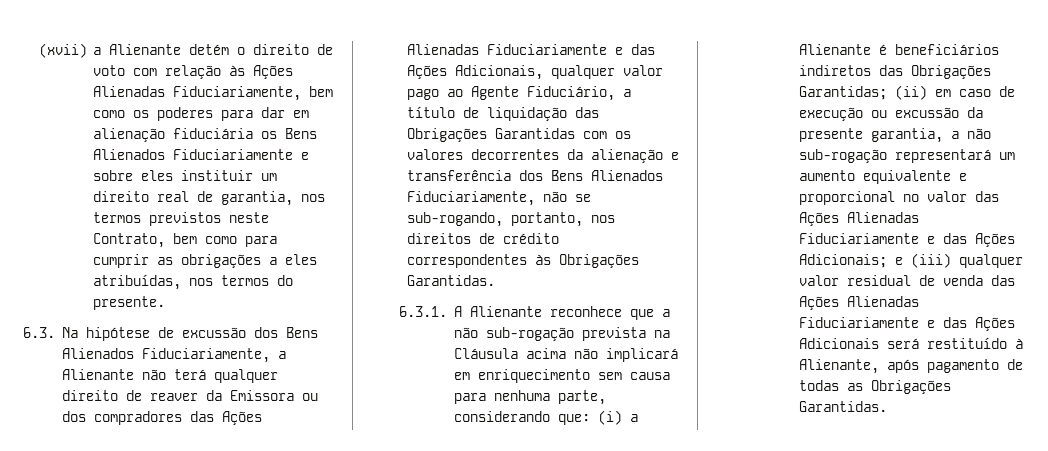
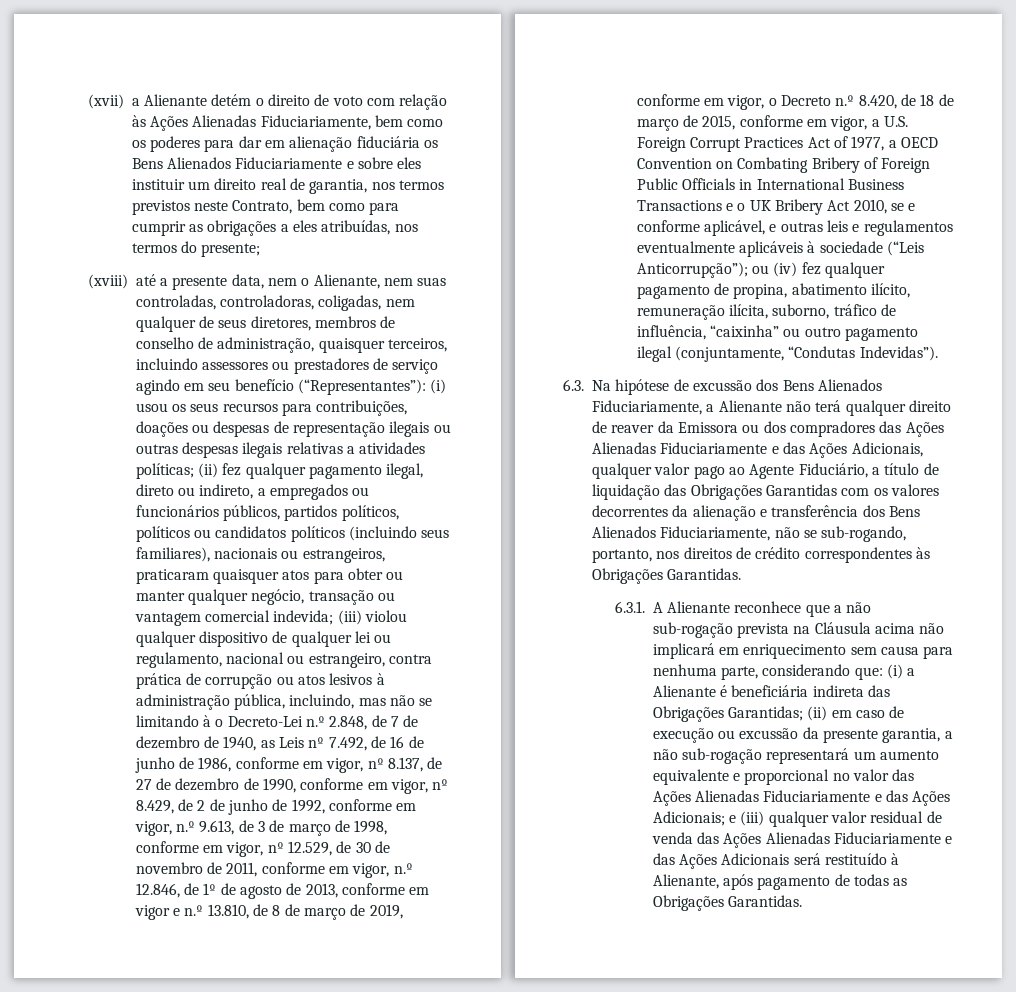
[93,296,166,310] presente. -> [201,243,261,257] [87,274,447,290] [135,295,415,311] [135,316,396,332] [135,337,448,353] [135,358,439,374] [135,379,447,395] [135,400,408,416] [135,421,451,437] [135,442,426,458] [135,463,424,479] [135,484,370,500] [135,505,399,521] [135,526,450,542] [135,547,385,563] [135,568,404,584] [135,589,396,605] [134,610,408,626] [135,631,392,647] [135,652,433,668] [135,673,385,689] [135,694,433,710] [135,715,419,730] [135,736,424,751] [134,757,443,773] [135,778,449,794] [135,799,417,815] [134,820,388,836] [135,841,391,857] [135,862,413,878] [135,883,430,899] [134,904,403,920] [636,94,954,110] [636,115,909,131] [636,136,939,152] [636,157,931,173] [636,178,905,190] [636,199,916,215] [636,220,953,236] [636,241,925,257] [636,262,886,278] [636,283,911,299] [636,304,897,320] [636,325,919,341] [636,346,938,362] presente; // (xviii) até a presente data, nem o Alienante, nem suas controladas, controladoras, coligadas, nem qualquer de seus diretores, membros de conselho de administração, quaisquer terceiros, incluindo assessores ou prestadores de serviço agindo em seu benefício (“Representantes”): (i) usou os seus recursos para contribuições, doações ou despesas de representação ilegais ou outras despesas ilegais relativas a atividades políticas; (ii) fez qualquer pagamento ilegal, direto ou indireto, a empregados ou funcionários públicos, partidos políticos, políticos ou candidatos políticos (incluindo seus familiares), nacionais ou estrangeiros, praticaram quaisquer atos para obter ou manter qualquer negócio, transação ou vantagem comercial indevida; (iii) violou qualquer dispositivo de qualquer lei ou regulamento, nacional ou estrangeiro, contra prática de corrupção ou atos lesivos à administração pública, incluindo, mas não se limitando à o Decreto-Lei n.º 2.848, de 7 de dezembro de 1940, as Leis nº 7.492, de 16 de junho de 1986, conforme em vigor, nº 8.137, de 27 de dezembro de 1990, conforme em vigor, nº 8.429, de 2 de junho de 1992, conforme em vigor, n.º 9.613, de 3 de março de 1998, conforme em vigor, nº 12.529, de 30 de novembro de 2011, conforme em vigor, n.º 12.846, de 1º de agosto de 2013, conforme em vigor e n.º 13.810, de 8 de março de 2019, conforme em vigor, o Decreto n.º 8.420, de 18 de março de 2015, conforme em vigor, a U.S. Foreign Corrupt Practices Act of 1977, a OECD Convention on Combating Bribery of Foreign Public Officials in International Business Transactions e o UK Bribery Act 2010, se e conforme aplicável, e outras leis e regulamentos eventualmente aplicáveis à sociedade (“Leis Anticorrupção”); ou (iv) fez qualquer pagamento de propina, abatimento ilícito, remuneração ilícita, suborno, tráfico de influência, “caixinha” ou outro pagamento ilegal (conjuntamente, “Condutas Indevidas”).
[895,44,1000,55] [799,65,872,76] beneficiários indiretos -> [731,685,864,697] beneficiária indireta

